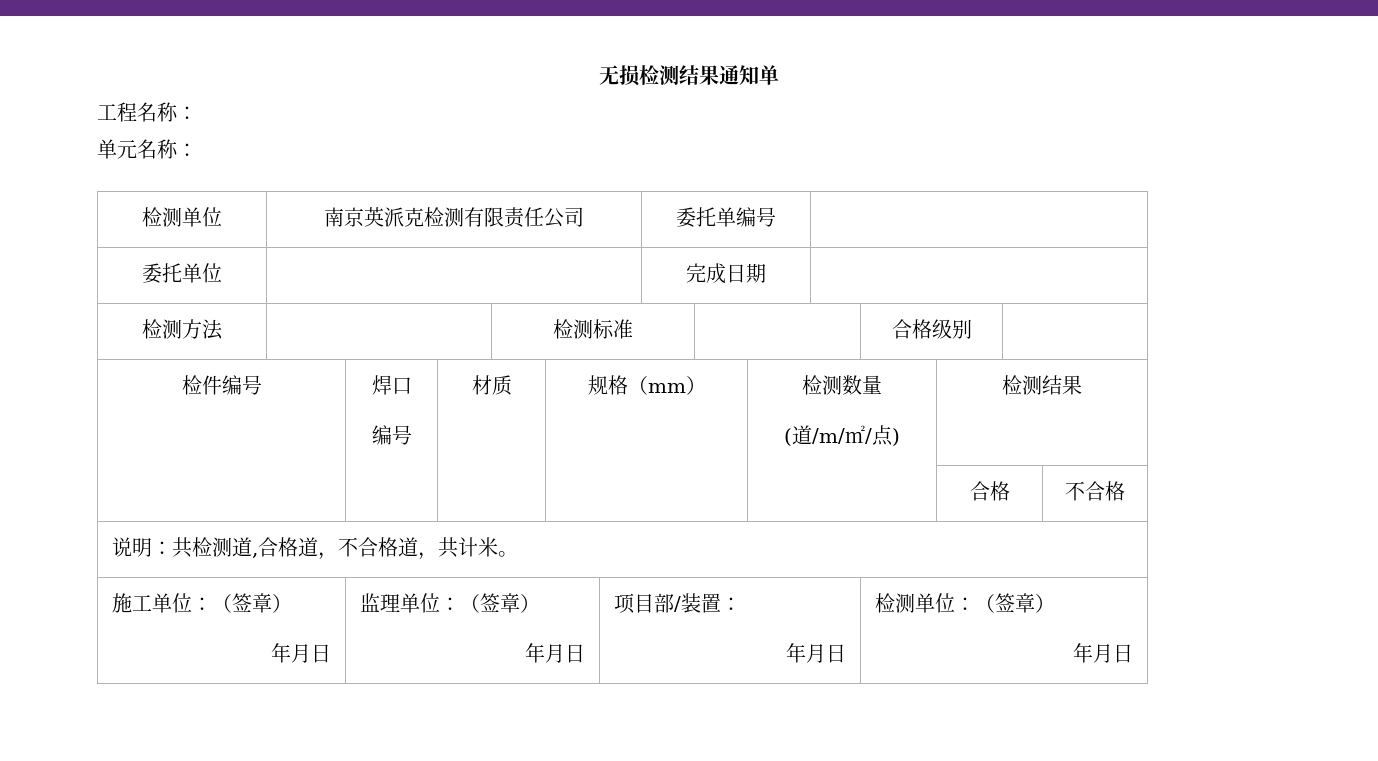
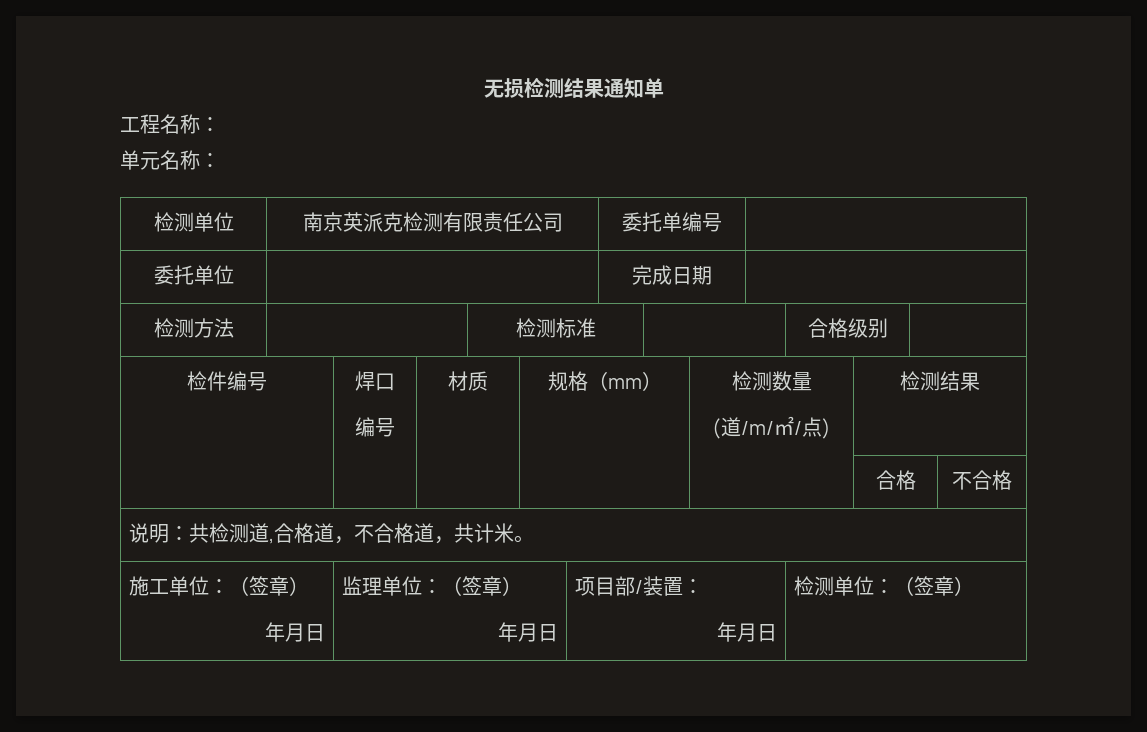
[1072,643,1133,663] // 年月日 -> (975, 586) none

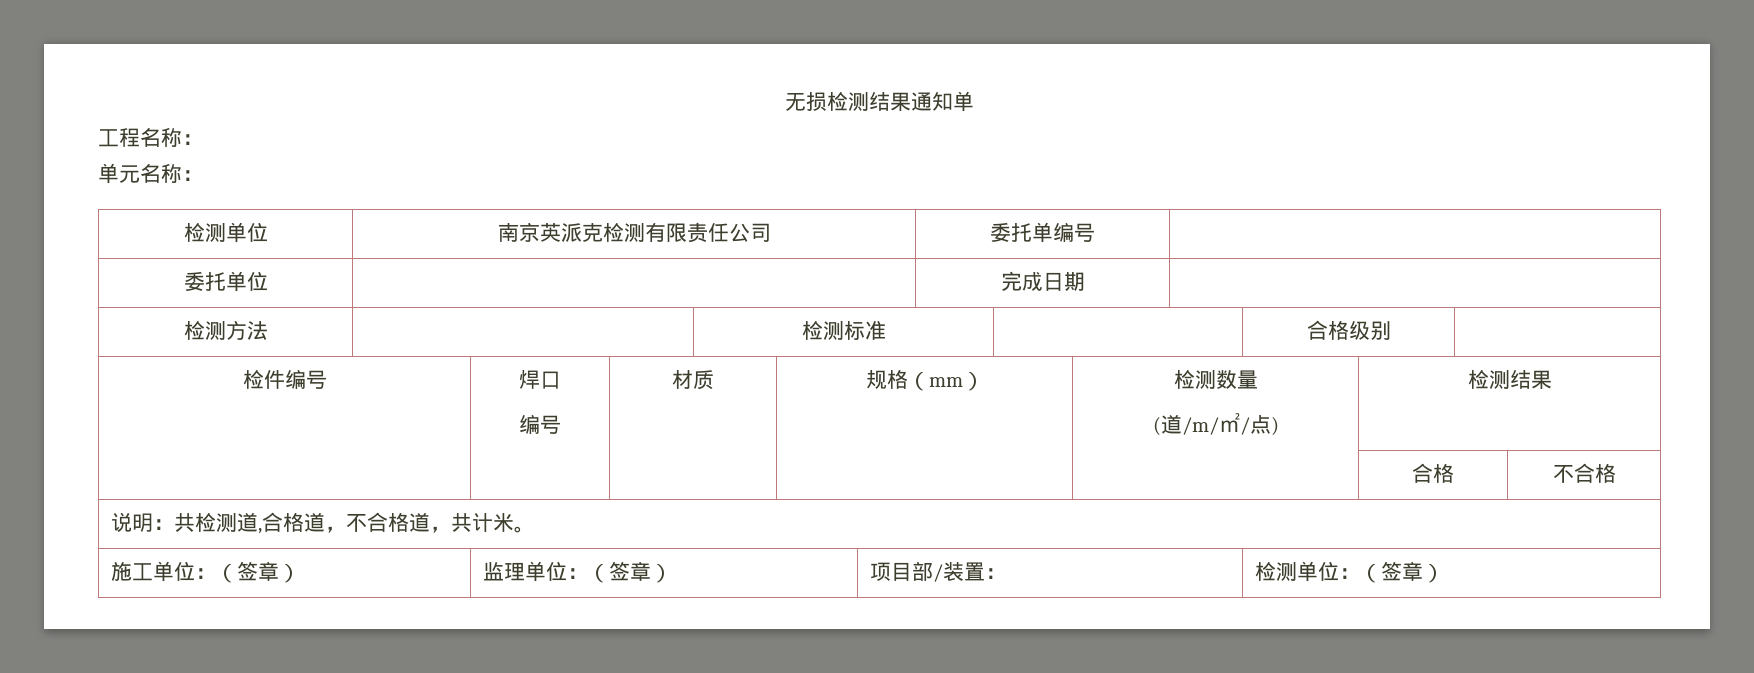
[264,622,325,642] // 年月日 -> (300, 573) none
[497,622,558,642] // 年月日 -> (672, 573) none
[716,622,777,642] // 年月日 -> (1006, 573) none

